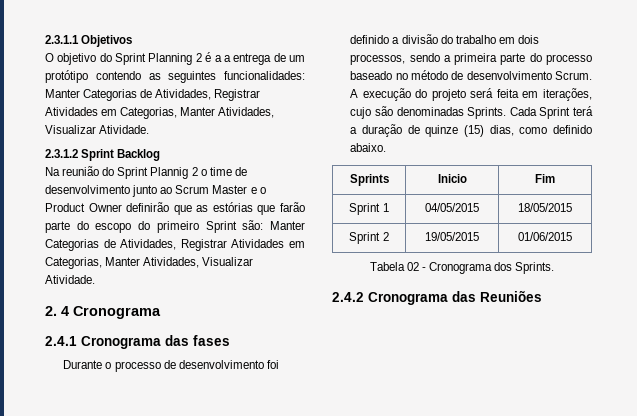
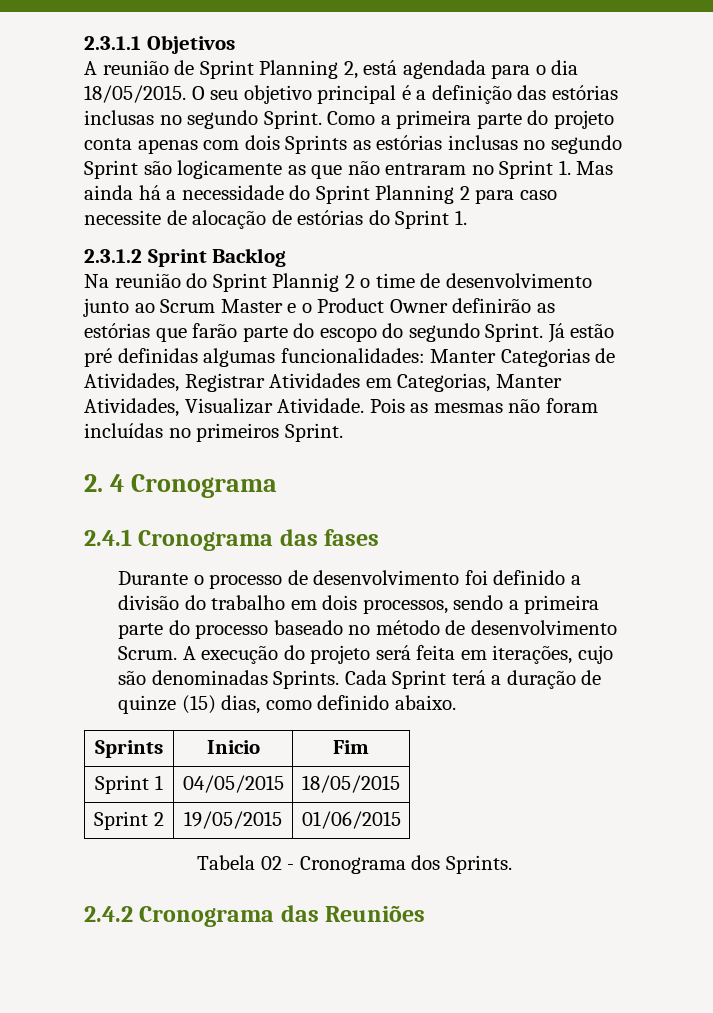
[45,52,306,65] [45,70,305,83] [45,89,261,101] [45,107,275,119] [45,125,150,134] O objetivo do Sprint Planning 2 é a a entrega de um protótipo contendo as seguintes funcionalidades: Manter Categorias de Atividades, Registrar Atividades em Categorias, Manter Atividades, Visualizar Atividade. -> [84,60,579,79] [84,85,618,104] [84,110,614,129] [84,135,622,154] [84,160,614,179] [84,185,557,204] [84,210,467,229] A reunião de Sprint Planning 2, está agendada para o dia 18/05/2015. O seu objetivo principal é a definição das estórias inclusas no segundo Sprint. Como a primeira parte do projeto conta apenas com dois Sprints as estórias inclusas no segundo Sprint são logicamente as que não entraram no Sprint 1. Mas ainda há a necessidade do Sprint Planning 2 para caso necessite de alocação de estórias do Sprint 1.
[173,205,192,215] que -> (532, 305) none
[156,220,264,233] primeiro Sprint são: -> [408,323,615,343] [84,348,425,367] segundo Sprint. Já estão pré definidas algumas funcionalidades:
(95, 279) none -> [369,398,598,413] [84,423,343,442] Pois as mesmas não foram incluídas no primeiros Sprint.

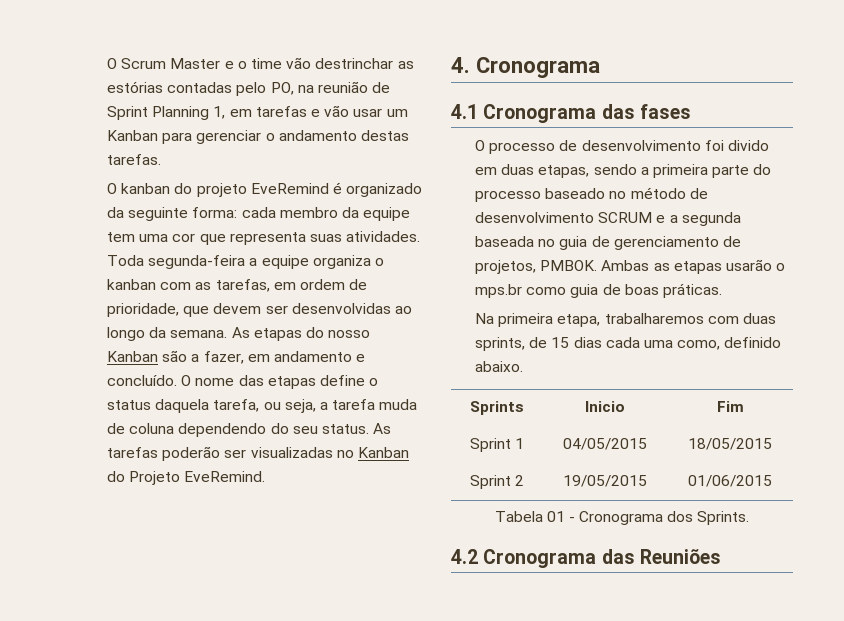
[84,35,235,54] [84,60,579,79] [84,85,618,104] [84,110,614,129] [84,135,622,154] [84,160,614,179] [84,185,557,204] [84,210,467,229] [84,248,287,267] [84,273,592,292] [83,298,555,317] [84,323,615,343] [84,348,616,367] [84,373,562,392] [84,398,598,417] [84,423,343,442] [84,474,125,492] 2.3.1.1 Objetivos // A reunião de Sprint Planning 2, está agendada para o dia 18/05/2015. O seu objetivo principal é a definição das estórias inclusas no segundo Sprint. Como a primeira parte do projeto conta apenas com dois Sprints as estórias inclusas no segundo Sprint são logicamente as que não entraram no Sprint 1. Mas ainda há a necessidade do Sprint Planning 2 para caso necessite de alocação de estórias do Sprint 1. // 2.3.1.2 Sprint Backlog // Na reunião do Sprint Plannig 2 o time de desenvolvimento junto ao Scrum Master e o Product Owner definirão as estórias que farão parte do escopo do segundo Sprint. Já estão pré definidas algumas funcionalidades: Manter Categorias de Atividades, Registrar Atividades em Categorias, Manter Atividades, Visualizar Atividade. Pois as mesmas não foram incluídas no primeiros Sprint. // 2. 4 -> [107,57,414,69] [107,81,391,96] [107,105,408,120] [107,130,410,144] [107,154,162,165] [107,182,423,197] [107,207,411,221] [107,231,421,245] [107,255,385,269] [107,279,368,292] [107,303,413,317] [107,327,371,341] [107,350,366,364] [107,375,379,389] [107,399,418,413] [107,423,392,437] [107,446,410,461] [107,471,266,485] [451,57,470,73] O Scrum Master e o time vão destrinchar as estórias contadas pelo PO, na reunião de Sprint Planning 1, em tarefas e vão usar um Kanban para gerenciar o andamento destas tarefas. // O kanban do projeto EveRemind é organizado da seguinte forma: cada membro da equipe tem uma cor que representa suas atividades. Toda segunda-feira a equipe organiza o kanban com as tarefas, em ordem de prioridade, que devem ser desenvolvidas ao longo da semana. As etapas do nosso Kanban são a fazer, em andamento e concluído. O nome das etapas define o status daquela tarefa, ou seja, a tarefa muda de coluna dependendo do seu status. As tarefas poderão ser visualizadas no Kanban do Projeto EveRemind. // 4.
[84,529,132,546] 2.4.1 -> [451,104,478,119] 4.1
[117,571,204,585] Durante o -> [475,140,486,151] O
[493,570,581,585] [117,595,448,614] definido a divisão do trabalho em dois processos, -> [728,140,770,151] [475,164,590,178] divido em duas etapas,
[117,645,613,664] [117,670,602,689] [117,695,312,714] Scrum. A execução do projeto será feita em iterações, cujo são denominadas Sprints. Cada Sprint terá a duração de quinze (15) dias, como -> [598,212,741,226] [475,236,742,250] [475,259,786,274] [475,283,723,298] [475,313,777,327] [475,337,721,351] SCRUM e a segunda baseada no guia de gerenciamento de projetos, PMBOK. Ambas as etapas usarão o mps.br como guia de boas práticas. // Na primeira etapa, trabalharemos com duas sprints, de 15 dias cada uma como,
[260,856,282,870] 02 -> [546,511,565,522] 01
[84,906,133,922] 2.4.2 -> [451,549,478,564] 4.2

